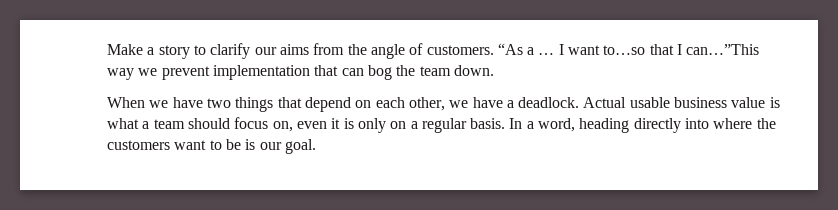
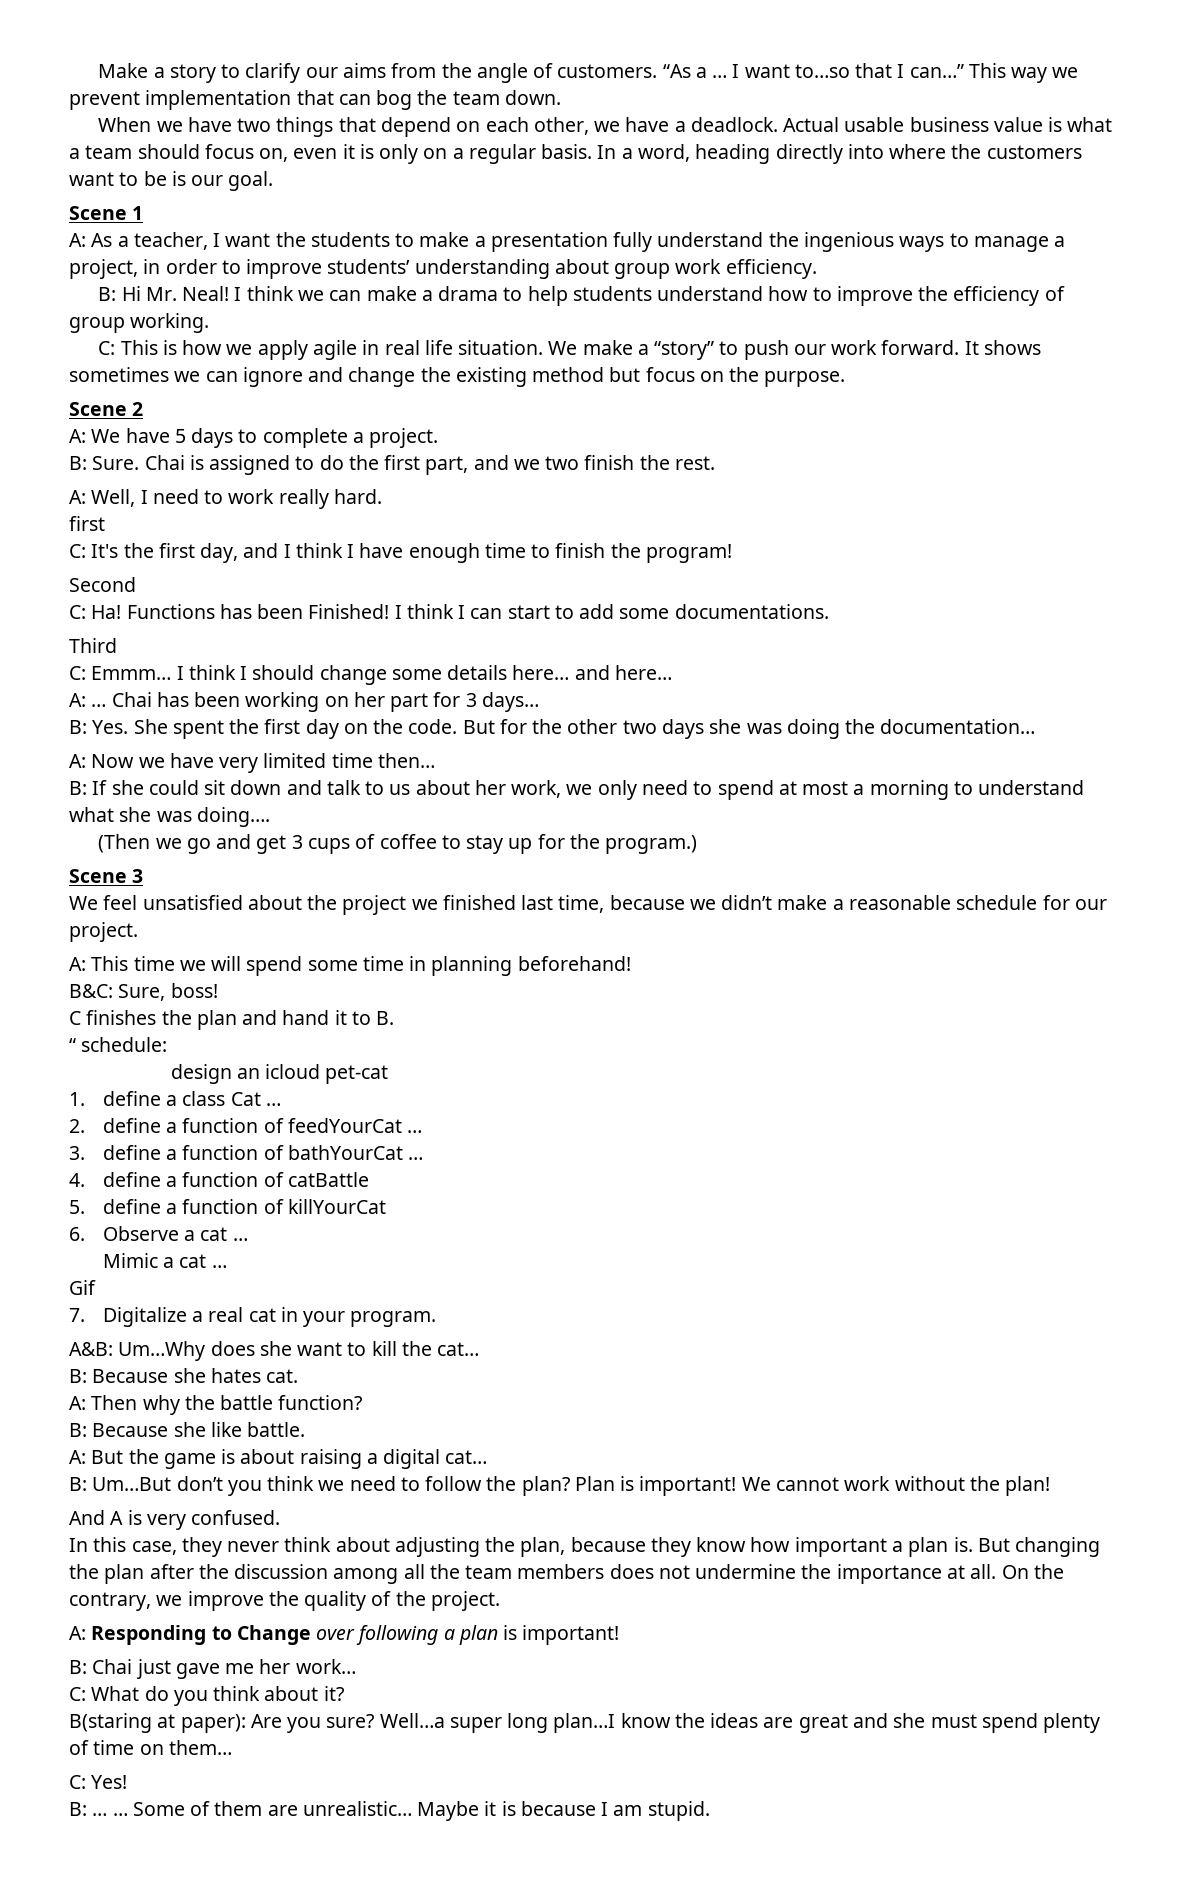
[686,44,760,55] can…”This -> [909,63,1006,78] can…” This
(316, 146) none -> [69,206,144,220] [69,232,1066,252] [69,259,817,279] [98,286,1065,306] [69,313,210,333] [98,340,1041,360] [69,367,846,387] [69,402,144,416] [69,428,439,448] [69,455,715,475] [69,489,382,509] [69,516,105,531] [69,543,732,563] [69,577,136,592] [69,604,829,619] [69,638,117,653] [69,665,672,685] [69,692,539,712] [69,719,1036,739] [69,753,435,773] [69,780,1085,800] [69,807,270,827] [98,834,698,854] [69,869,144,883] [69,895,1107,915] [69,922,138,942] [69,956,631,976] [69,983,218,1001] [69,1010,395,1030] [69,1037,168,1052] [170,1064,389,1084] [69,1091,281,1106] [69,1118,423,1133] [69,1145,424,1160] [69,1172,369,1187] [69,1199,386,1214] [69,1226,248,1241] [102,1253,227,1268] [69,1280,96,1295] [69,1307,437,1327] [69,1341,480,1361] [69,1368,299,1383] [69,1395,363,1415] [69,1422,306,1437] [69,1449,488,1469] [69,1476,1051,1496] [69,1510,281,1530] [69,1537,1101,1557] [69,1564,1064,1584] [69,1591,500,1611] [69,1625,620,1645] [69,1659,356,1679] [69,1686,344,1706] [69,1713,1101,1733] [69,1740,232,1755] [69,1775,128,1789] [69,1801,710,1821] // Scene 1 // A: As a teacher, I want the students to make a presentation fully understand the ingenious ways to manage a project, in order to improve students’ understanding about group work efficiency. // B: Hi Mr. Neal! I think we can make a drama to help students understand how to improve the efficiency of group working. // C: This is how we apply agile in real life situation. We make a “story” to push our work forward. It shows sometimes we can ignore and change the existing method but focus on the purpose. // Scene 2 // A: We have 5 days to complete a project. // B: Sure. Chai is assigned to do the first part, and we two finish the rest. // A: Well, I need to work really hard. // first // C: It's the first day, and I think I have enough time to finish the program! // Second // C: Ha! Functions has been Finished! I think I can start to add some documentations. // Third // C: Emmm… I think I should change some details here… and here… // A: … Chai has been working on her part for 3 days… // B: Yes. She spent the first day on the code. But for the other two days she was doing the documentation… // A: Now we have very limited time then… // B: If she could sit down and talk to us about her work, we only need to spend at most a morning to understand what she was doing…. // (Then we go and get 3 cups of coffee to stay up for the program.) // Scene 3 // We feel unsatisfied about the project we finished last time, because we didn’t make a reasonable schedule for our project. // A: This time we will spend some time in planning beforehand! // B&C: Sure, boss! // C finishes the plan and hand it to B. // “ schedule: // design an icloud pet-cat // 1. define a class Cat … // 2. define a function of feedYourCat … // 3. define a function of bathYourCat … // 4. define a function of catBattle // 5. define a function of killYourCat // 6. Observe a cat … // Mimic a cat … // Gif // 7. Digitalize a real cat in your program. // A&B: Um…Why does she want to kill the cat… // B: Because she hates cat. // A: Then why the battle function? // B: Because she like battle. // A: But the game is about raising a digital cat… // B: Um…But don’t you think we need to follow the plan? Plan is important! We cannot work without the plan! // And A is very confused. // In this case, they never think about adjusting the plan, because they know how important a plan is. But changing the plan after the discussion among all the team members does not undermine the importance at all. On the contrary, we improve the quality of the project. // A: Responding to Change over following a plan is important! // B: Chai just gave me her work… // C: What do you think about it? // B(staring at paper): Are you sure? Well…a super long plan…I know the ideas are great and she must spend plenty of time on them… // C: Yes! // B: … … Some of them are unrealistic… Maybe it is because I am stupid.

